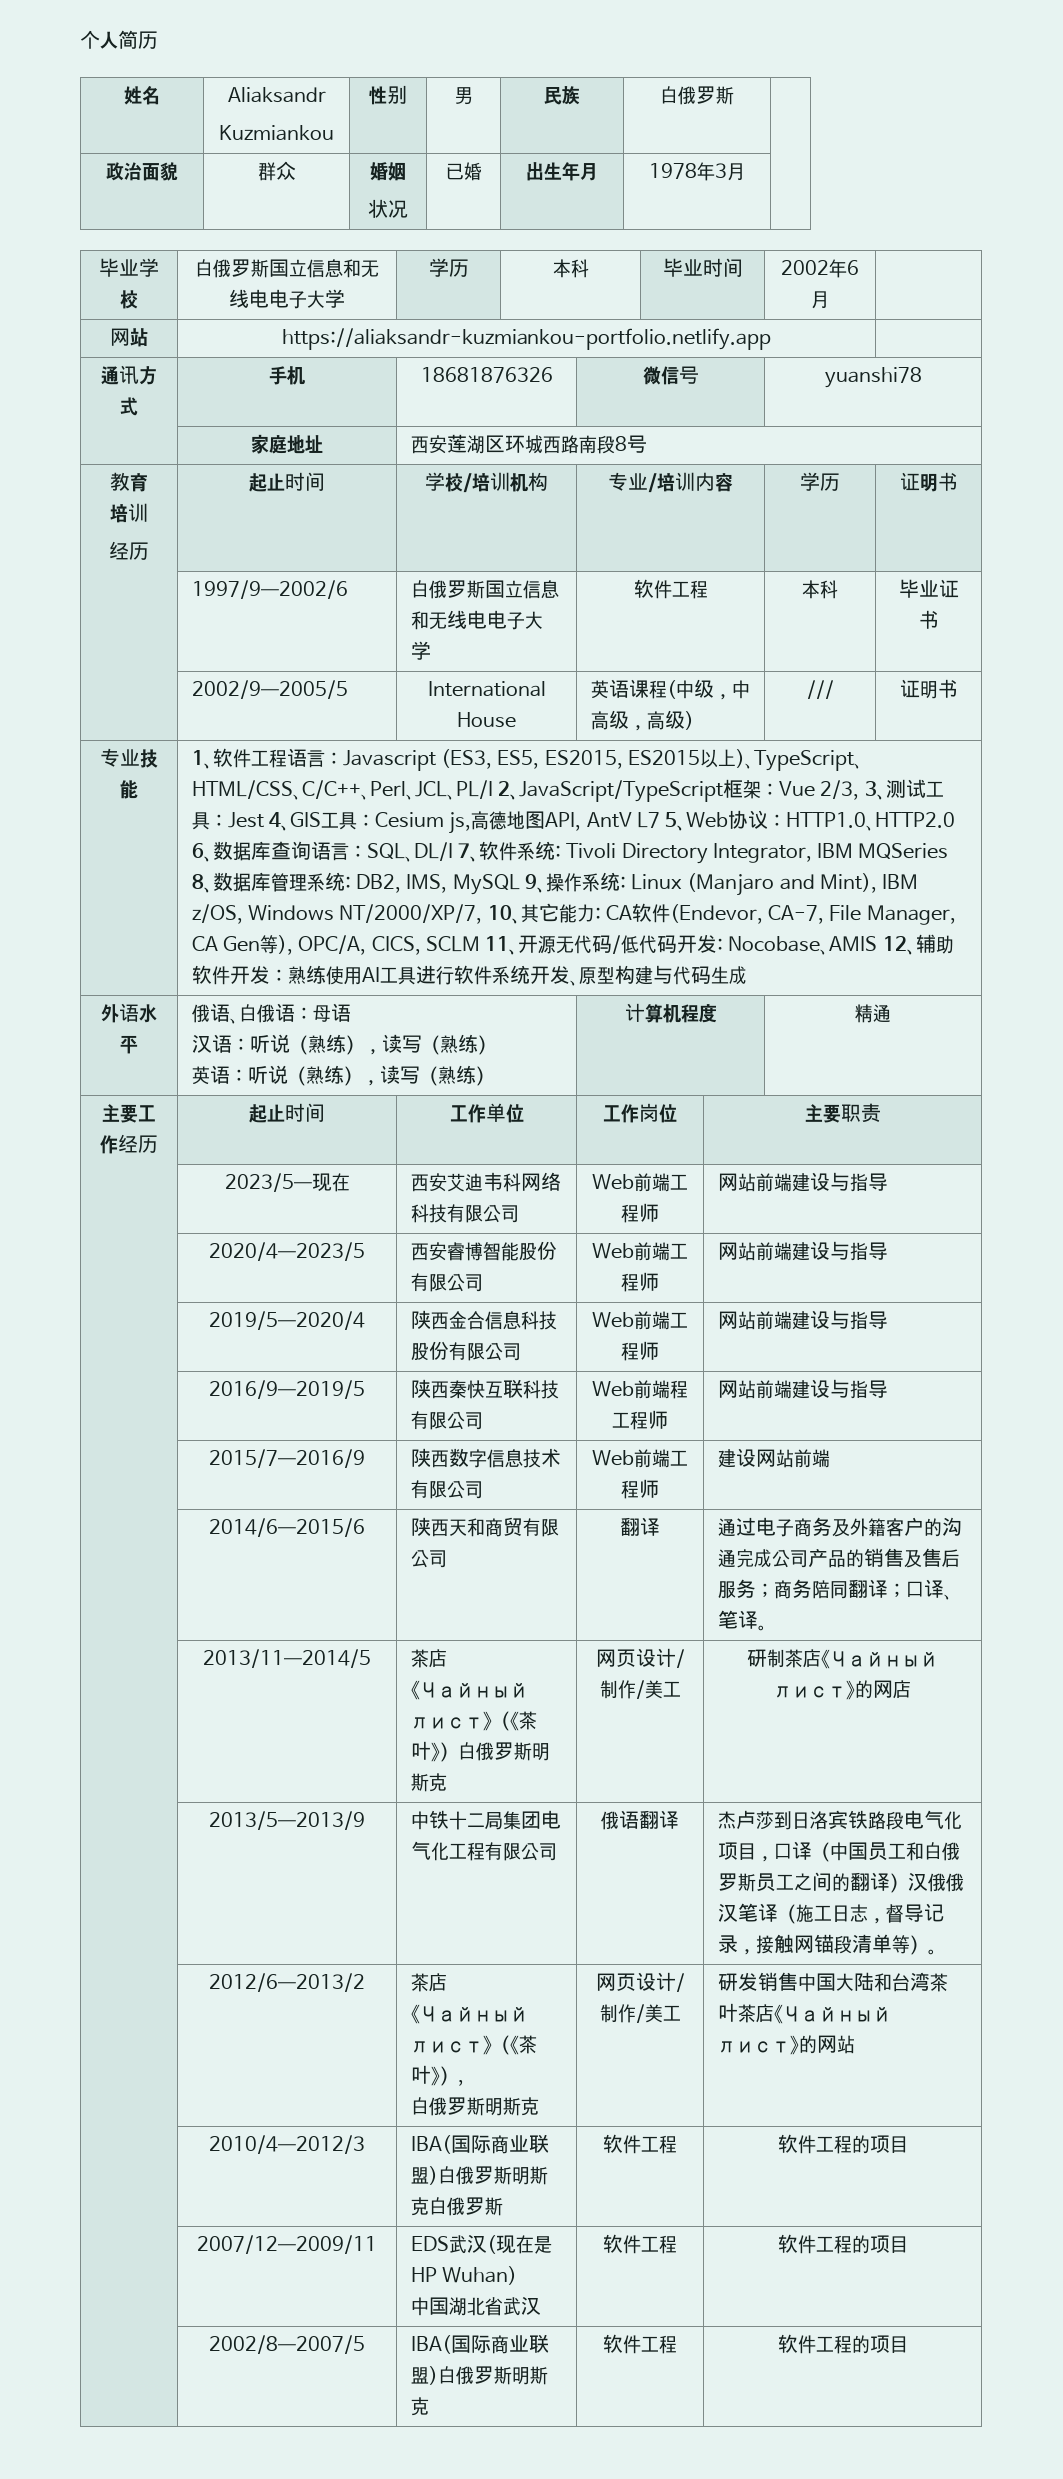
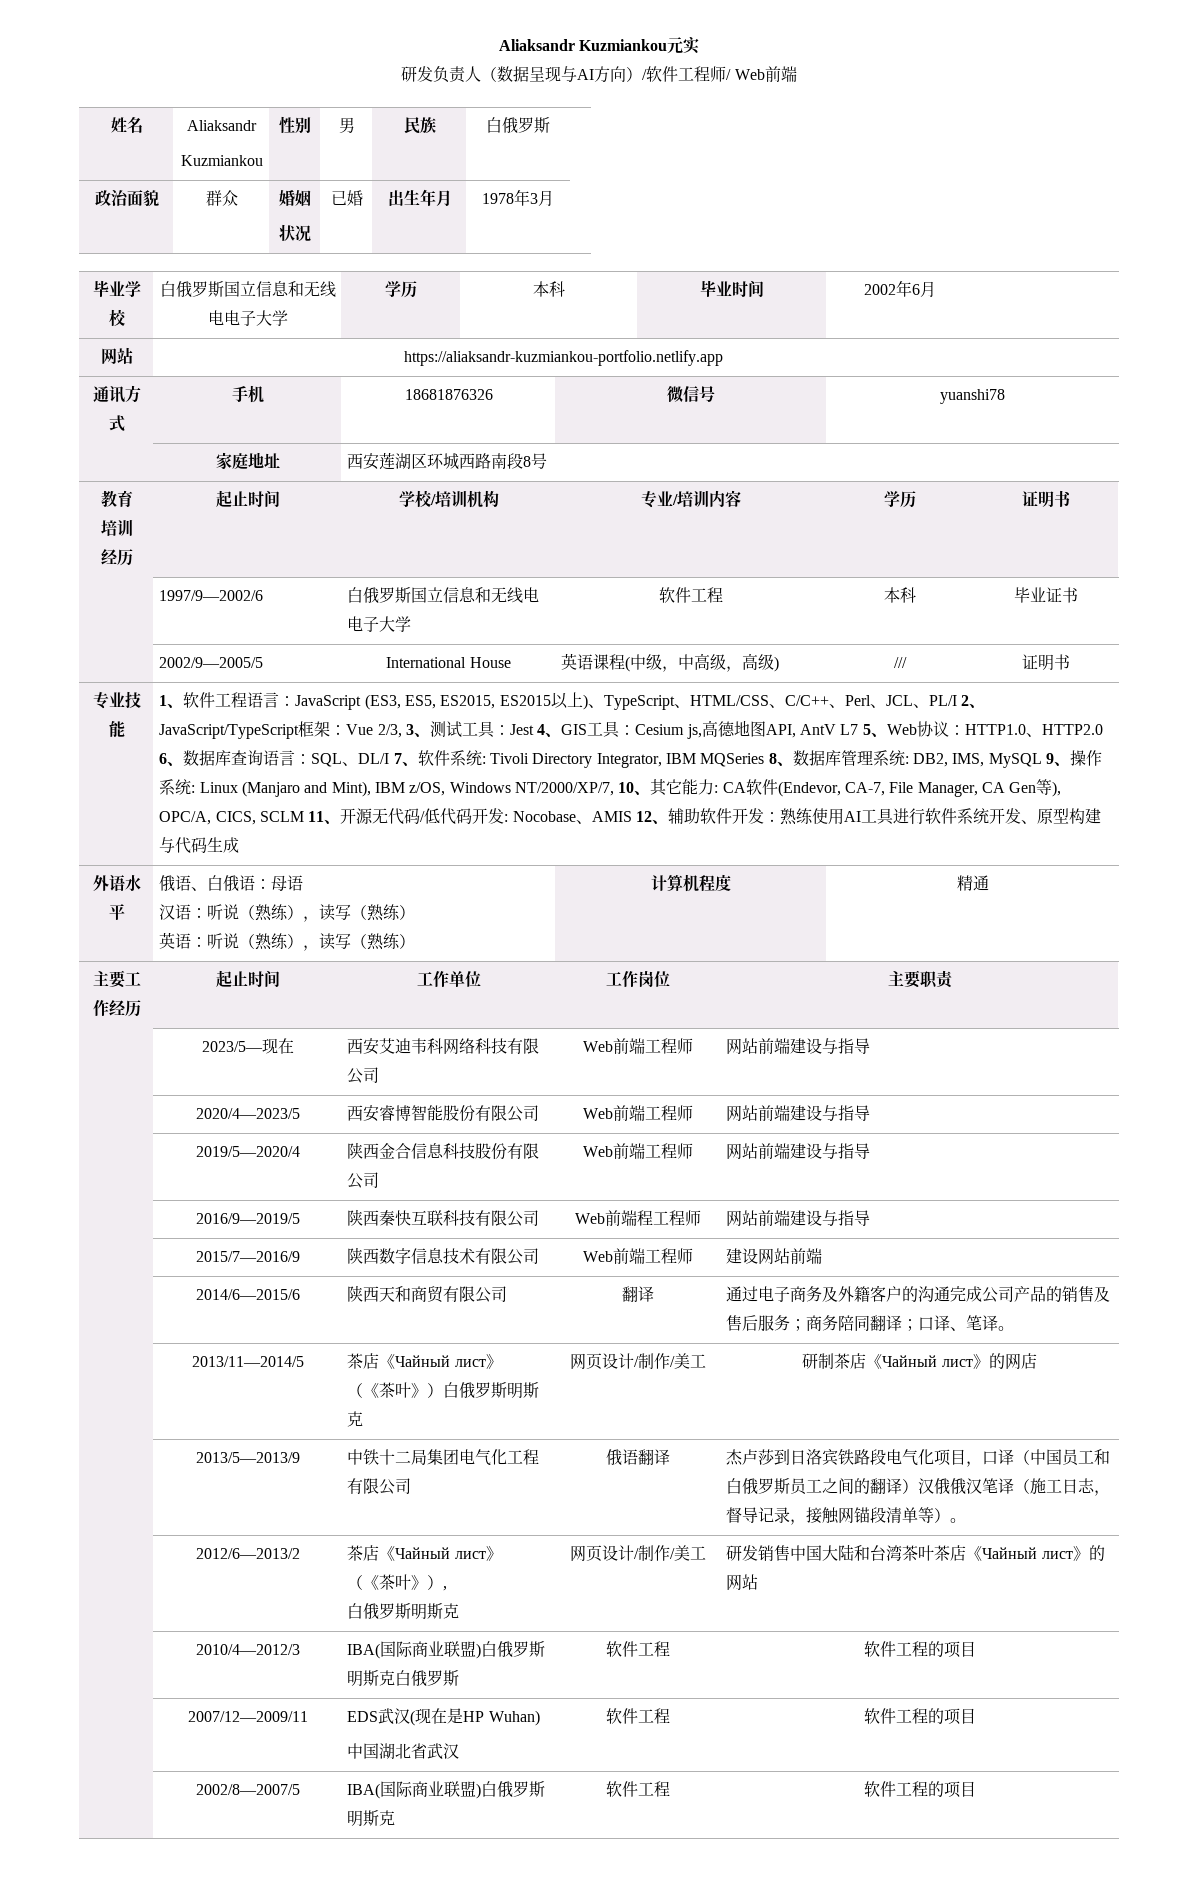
[80,30,158,49] 个人简历 -> [498,37,701,54] [401,66,797,83] Aliaksandr Kuzmiankou元实 // 研发负责人（数据呈现与AI方向）/软件工程师/ Web前端
[342,750,436,771] Javascript -> [295,695,362,710] JavaScript

